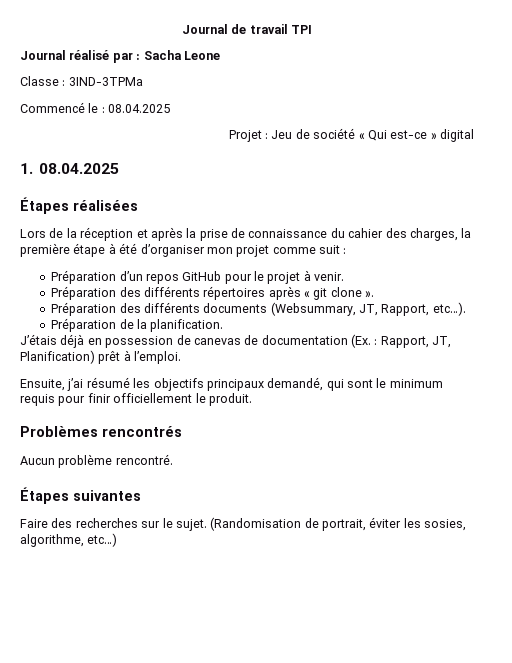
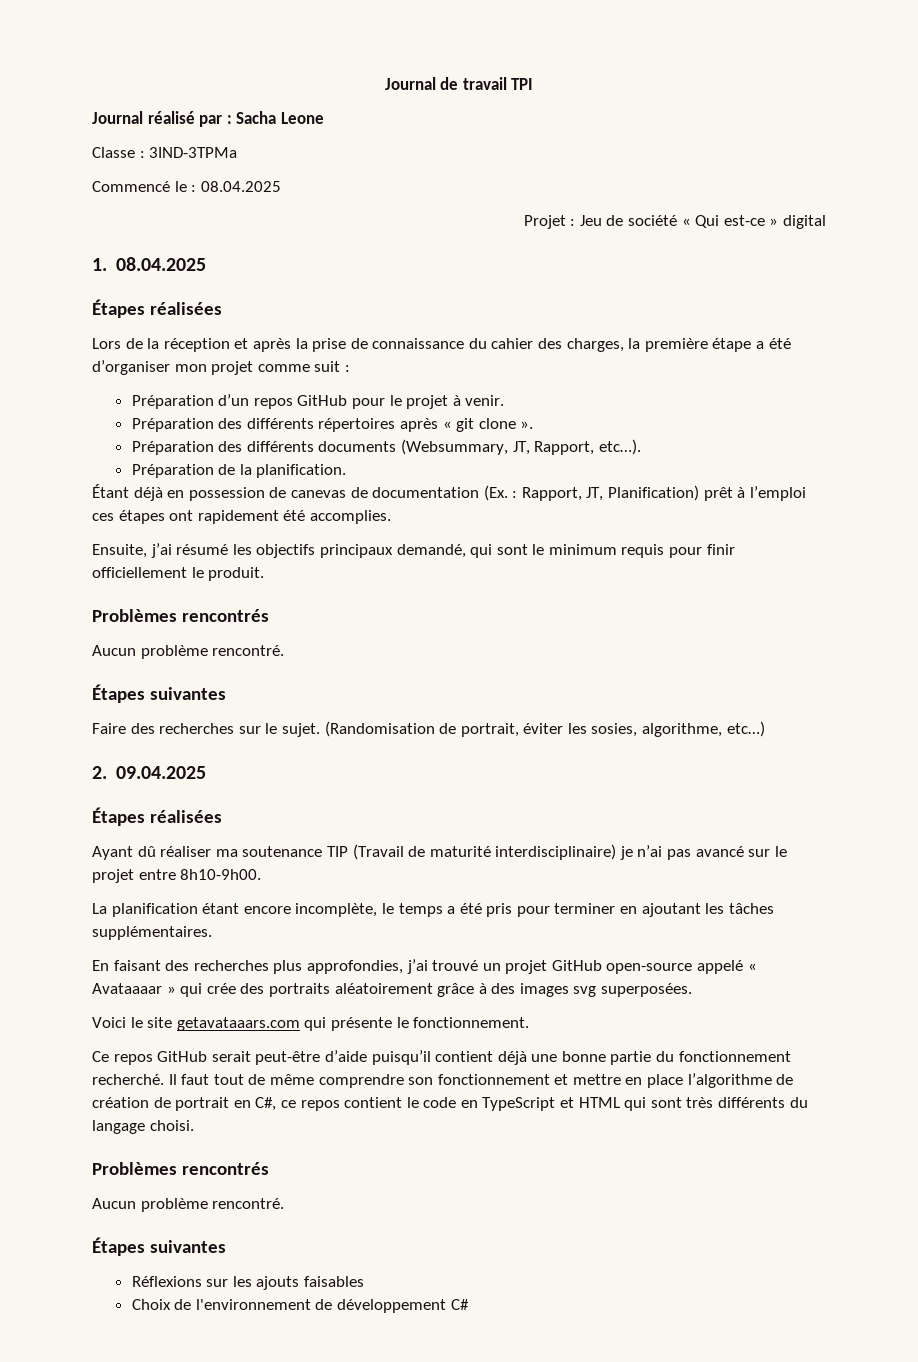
[108,243,116,254] à -> [756,341,765,349] a
[20,334,57,345] J’étais -> [92,484,129,498] Étant
[134,351,182,364] l’emploi. -> [749,486,806,501] [92,510,391,524] l’emploi ces étapes ont rapidement été accomplies.
(118, 540) none -> [92,766,206,779] [92,807,222,826] [92,844,787,860] [92,869,262,883] [92,903,774,917] [92,926,212,940] [92,959,757,974] [92,983,693,997] [92,1017,530,1031] [92,1050,791,1065] [92,1073,794,1088] [92,1097,808,1111] [92,1120,194,1134] [92,1162,269,1175] [92,1198,285,1212] [92,1237,226,1256] [131,1276,364,1290] [131,1299,469,1313] // 2. 09.04.2025 // Étapes réalisées // Ayant dû réaliser ma soutenance TIP (Travail de maturité interdisciplinaire) je n’ai pas avancé sur le projet entre 8h10-9h00. // La planification étant encore incomplète, le temps a été pris pour terminer en ajoutant les tâches supplémentaires. // En faisant des recherches plus approfondies, j’ai trouvé un projet GitHub open-source appelé « Avataaaar » qui crée des portraits aléatoirement grâce à des images svg superposées. // Voici le site getavataaars.com qui présente le fonctionnement. // Ce repos GitHub serait peut-être d’aide puisqu’il contient déjà une bonne partie du fonctionnement recherché. Il faut tout de même comprendre son fonctionnement et mettre en place l’algorithme de création de portrait en C#, ce repos contient le code en TypeScript et HTML qui sont très différents du langage choisi. // Problèmes rencontrés // Aucun problème rencontré. // Étapes suivantes // Réflexions sur les ajouts faisables // Choix de l'environnement de développement C#

